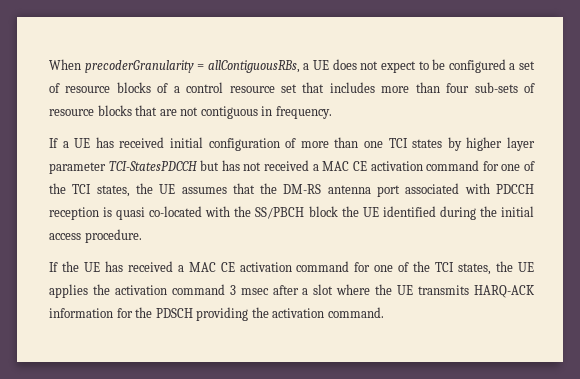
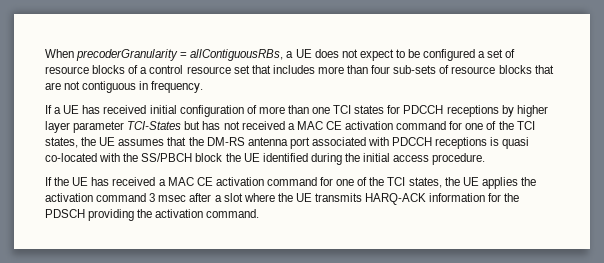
(443, 143) none -> [387,105,499,117] for PDCCH receptions
[108,161,198,171] TCI-StatesPDCCH -> [127,121,182,130] TCI-States
[49,207,99,220] reception -> [435,137,488,149] receptions

